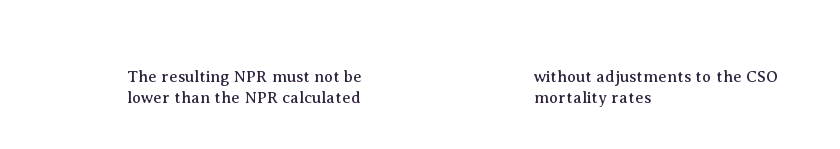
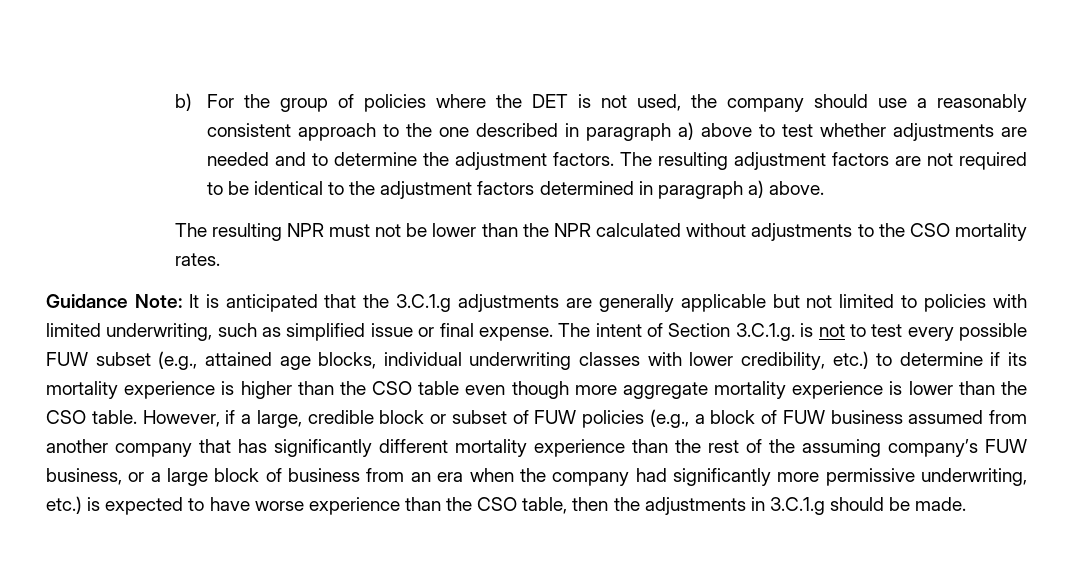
(126, 76) none -> [174,93,1027,112] [206,122,1028,141] [206,152,1027,170] [206,180,825,199] b) For the group of policies where the DET is not used, the company should use a reasonably consistent approach to the one described in paragraph a) above to test whether adjustments are needed and to determine the adjustment factors. The resulting adjustment factors are not required to be identical to the adjustment factors determined in paragraph a) above. //
[610,93,651,103] rates -> [174,253,220,266] [46,294,1027,312] [46,323,1027,341] [46,351,1027,370] [46,381,1027,399] [46,409,1027,428] [46,439,1027,457] [46,468,1027,486] [46,496,967,515] rates. // Guidance Note: It is anticipated that the 3.C.1.g adjustments are generally applicable but not limited to policies with limited underwriting, such as simplified issue or final expense. The intent of Section 3.C.1.g. is not to test every possible FUW subset (e.g., attained age blocks, individual underwriting classes with lower credibility, etc.) to determine if its mortality experience is higher than the CSO table even though more aggregate mortality experience is lower than the CSO table. However, if a large, credible block or subset of FUW policies (e.g., a block of FUW business assumed from another company that has significantly different mortality experience than the rest of the assuming company’s FUW business, or a large block of business from an era when the company had significantly more permissive underwriting, etc.) is expected to have worse experience than the CSO table, then the adjustments in 3.C.1.g should be made.

